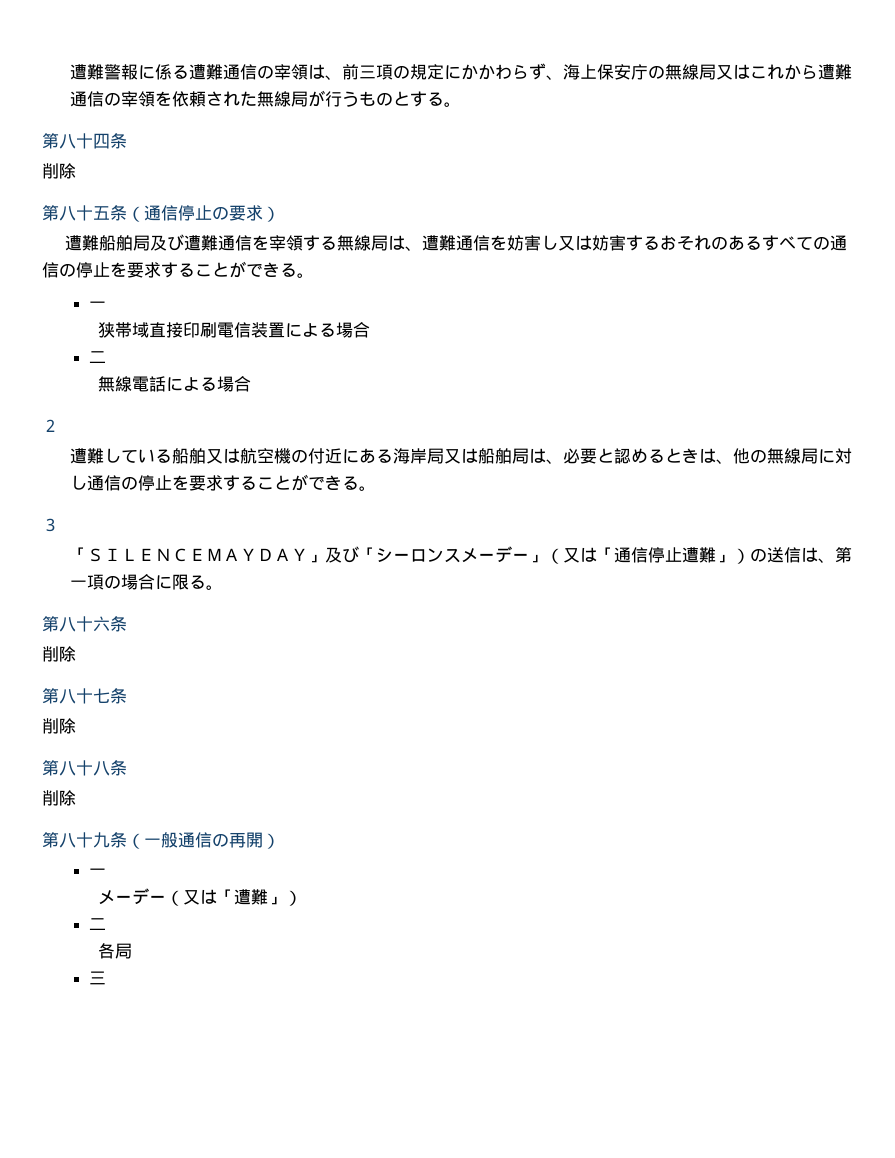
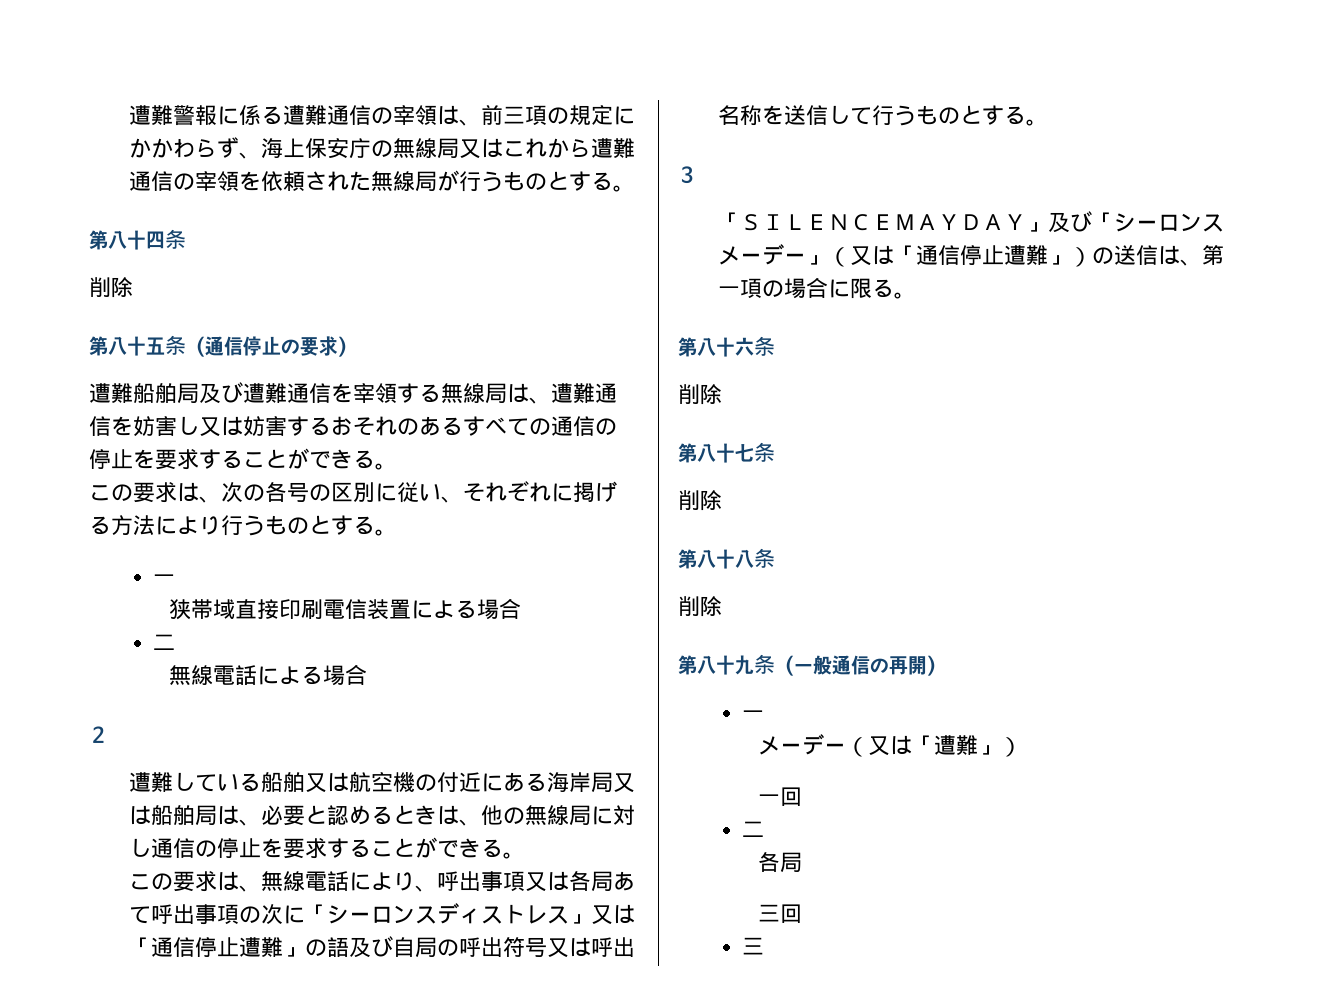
(314, 275) none -> [89,481,617,503] [89,515,397,536] // この要求は、次の各号の区別に従い、それぞれに掲げる方法により行うものとする。
(377, 488) none -> [129,871,636,892] [129,903,636,925] [129,936,636,958] [718,105,1049,126] // この要求は、無線電話により、呼出事項又は各局あて呼出事項の次に「シーロンスディストレス」又は「通信停止遭難」の語及び自局の呼出符号又は呼出名称を送信して行うものとする。
(303, 898) none -> [758,787,803,806] // 一回
(133, 951) none -> [758,904,803,923] // 三回

